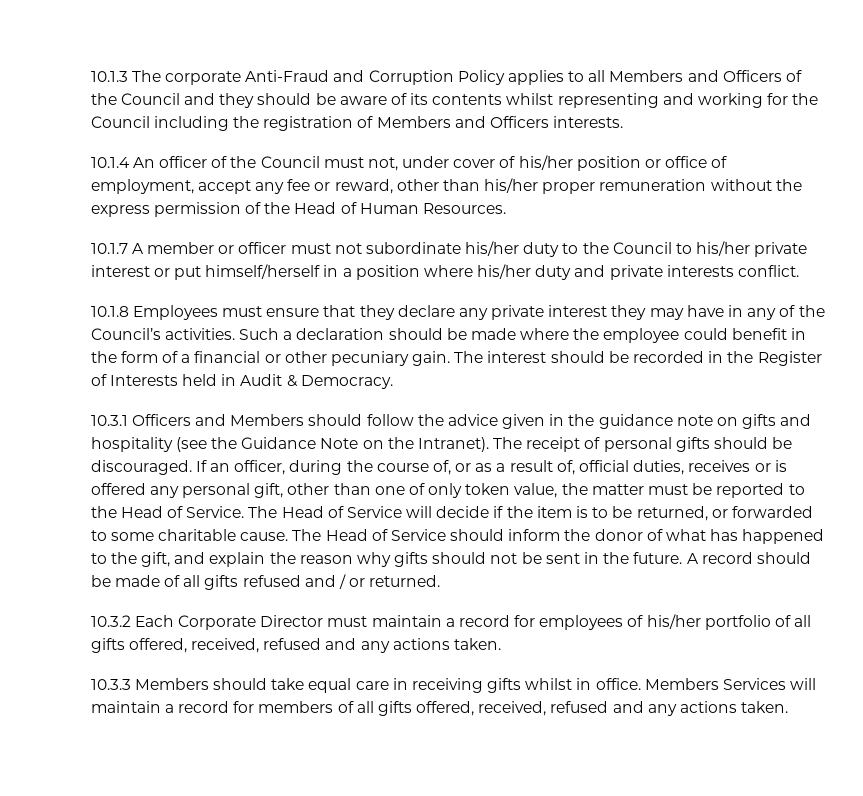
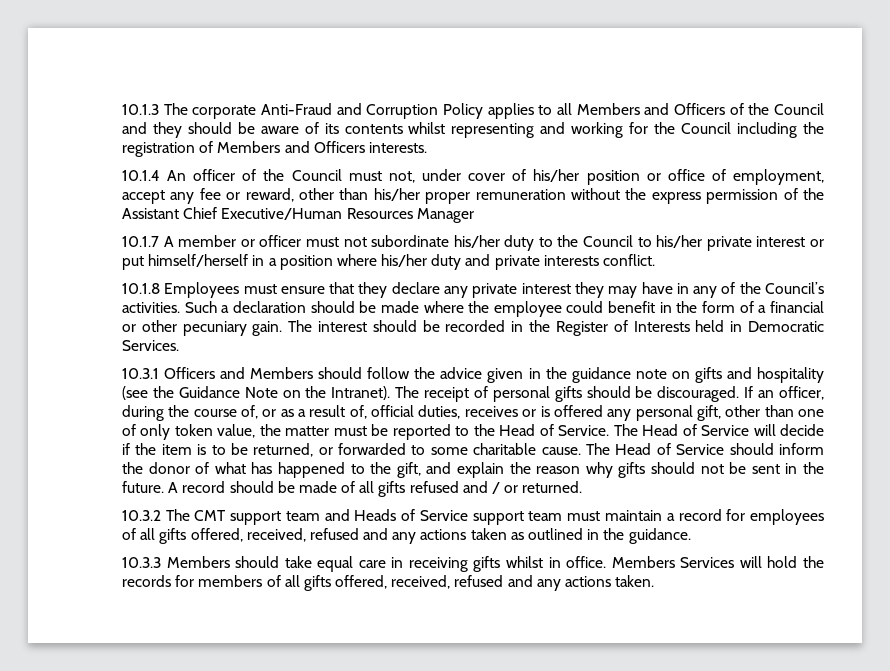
[294,202,506,214] Head of Human Resources. -> [121,207,474,223] Assistant Chief Executive/Human Resources Manager
[240,374,393,389] Audit & Democracy. -> [748,321,825,332] [121,340,179,351] Democratic Services.
[134,615,324,630] Each Corporate Director -> [165,509,563,525] The CMT support team and Heads of Service support team
[646,614,812,630] [90,638,501,653] his/her portfolio of all gifts offered, received, refused and any actions taken. -> [140,528,691,544] all gifts offered, received, refused and any actions taken as outlined in the guidance.
[90,701,229,713] maintain a record -> [767,556,825,568] [121,575,171,587] hold the records

